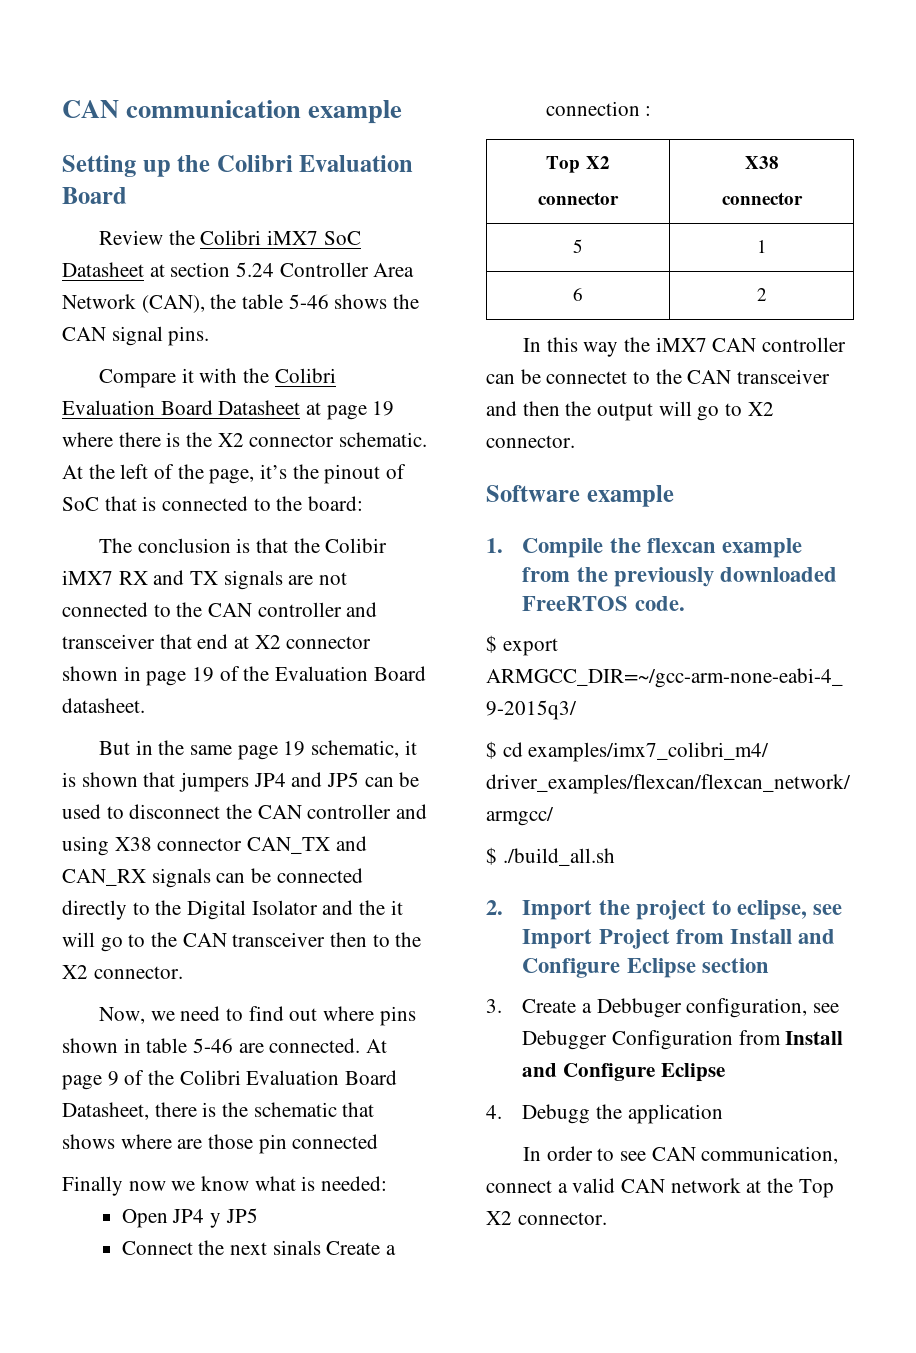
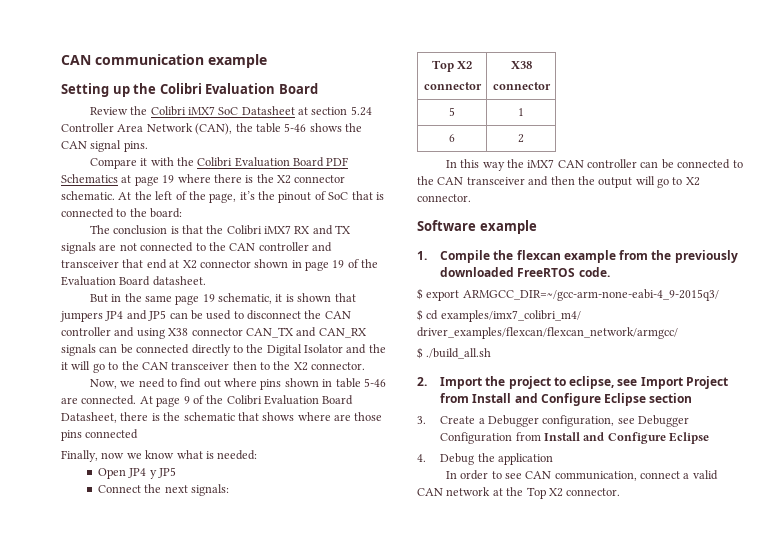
[218,400,301,415] Datasheet -> [326,157,349,166] [61,174,118,183] PDF Schematics
[325,538,388,553] Colibir -> [226,225,262,235] Colibri
[258,1134,287,1154] pin -> [61,430,82,441] pins
[62,1176,123,1196] Finally -> [61,450,98,462] Finally,
[272,1240,396,1255] [545,101,652,116] sinals Create a connection : -> [191,484,230,496] signals:
[546,371,628,384] connectet -> [677,159,731,169] connected
[596,998,682,1018] Debbuger -> [487,415,539,427] Debugger
[522,1104,591,1124] Debugg -> [440,453,475,465] Debug

